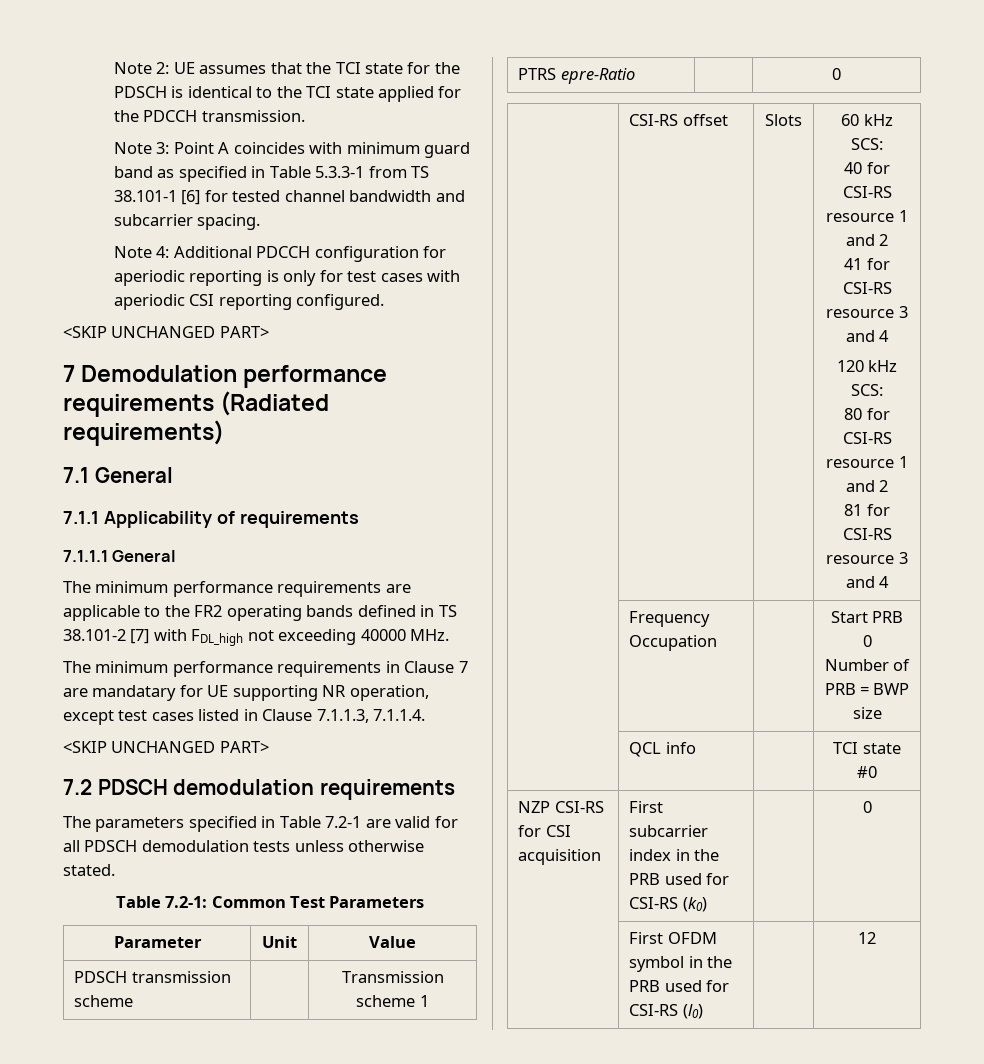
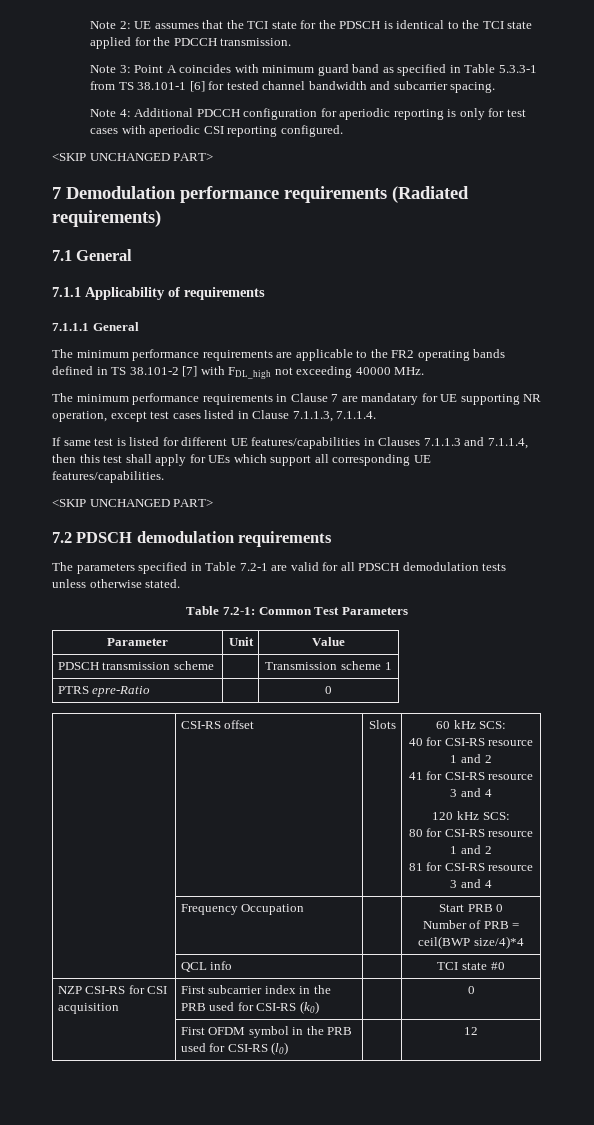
(426, 715) none -> [52,437,528,449] [52,454,431,466] [52,471,164,483] // If same test is listed for different UE features/capabilities in Clauses 7.1.1.3 and 7.1.1.4, then this test shall apply for UEs which support all corresponding UE features/capabilities.
[873,683,910,695] [852,707,882,719] BWP size -> [418,936,524,949] ceil(BWP size/4)*4

